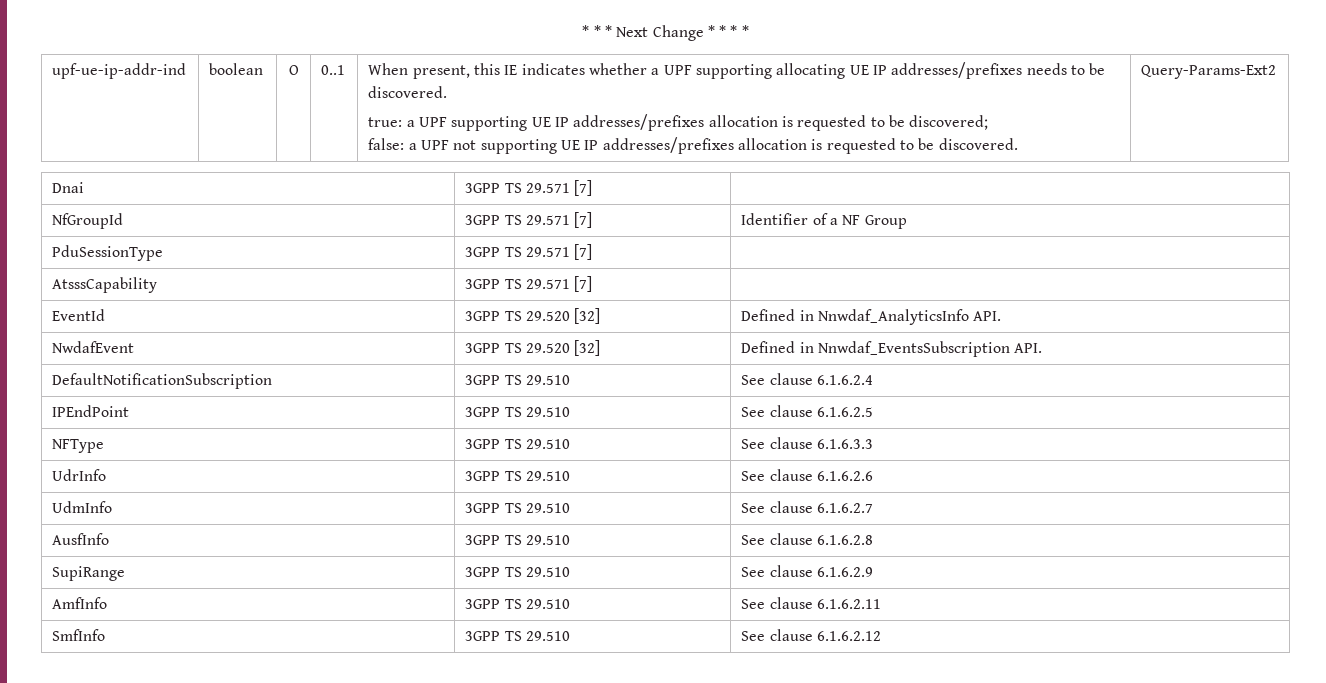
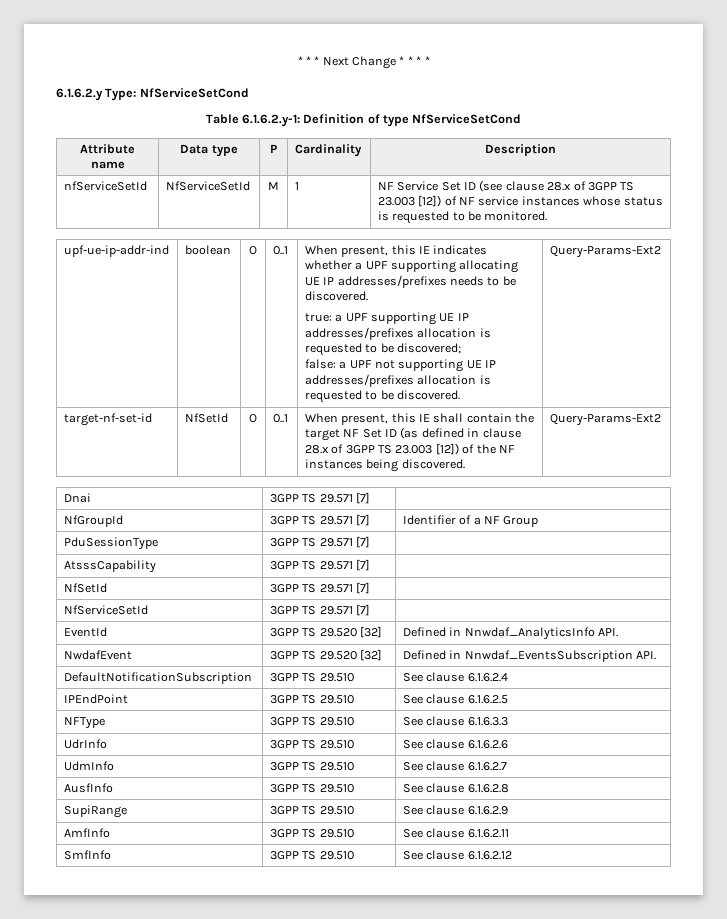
(749, 31) none -> [56,88,249,101] [205,114,522,127] [80,144,135,154] [90,161,125,169] [180,144,238,157] [270,144,277,153] [294,144,362,157] [485,144,556,156] [63,181,147,191] [165,181,250,191] [268,182,279,190] [294,182,299,190] [377,180,635,192] [377,195,663,207] [377,211,548,224] // 6.1.6.2.y Type: NfServiceSetCond // Table 6.1.6.2.y-1: Definition of type NfServiceSetCond // Attribute name | Data type | P | Cardinality | Description // nfServiceSetId | NfServiceSetId | M | 1 | NF Service Set ID (see clause 28.x of 3GPP TS 23.003 [12]) of NF service instances whose status is requested to be monitored.
(1277, 72) none -> [63,413,152,426] [184,413,228,423] [249,414,257,423] [272,414,288,423] [304,413,535,425] [304,427,521,441] [304,443,515,455] [304,459,465,472] [549,414,661,426] // target-nf-set-id | NfSetId | O | 0..1 | When present, this IE shall contain the target NF Set ID (as defined in clause 28.x of 3GPP TS 23.003 [12]) of the NF instances being discovered. | Query-Params-Ext2
(593, 284) none -> [63,583,107,593] [269,582,371,594] [63,605,148,615] [269,604,371,616] // NfSetId | 3GPP TS 29.571 [7] | // NfServiceSetId | 3GPP TS 29.571 [7] |

